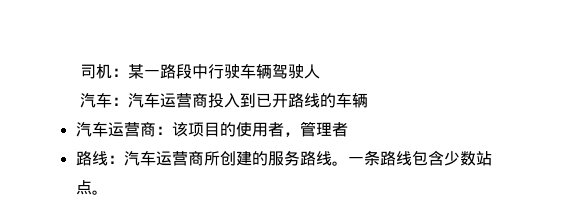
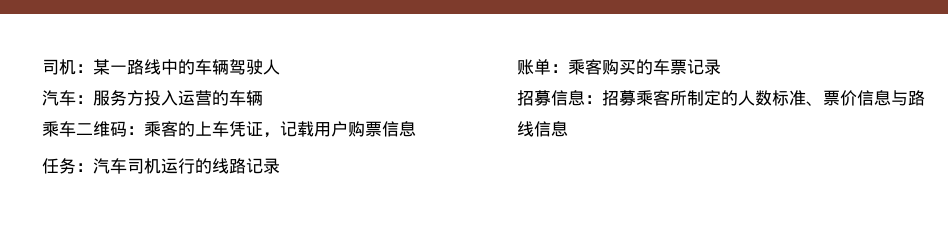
[176,64,241,79] 段中行驶 -> [144,59,196,75] 线中的
[128,93,369,108] [75,121,348,137] [75,150,492,166] [75,180,108,195] 汽车运营商投入到已开路线的车辆 // 汽车运营商：该项目的使用者，管理者 // 路线：汽车运营商所创建的服务路线。一条路线包含少数站点。 -> [93,90,264,106] [42,121,417,138] [42,158,281,174] [517,59,722,75] [517,90,926,106] [517,121,569,137] 服务方投入运营的车辆 // 乘车二维码：乘客的上车凭证，记载用户购票信息 // 任务：汽车司机运行的线路记录 // 账单：乘客购买的车票记录 // 招募信息：招募乘客所制定的人数标准、票价信息与路线信息

